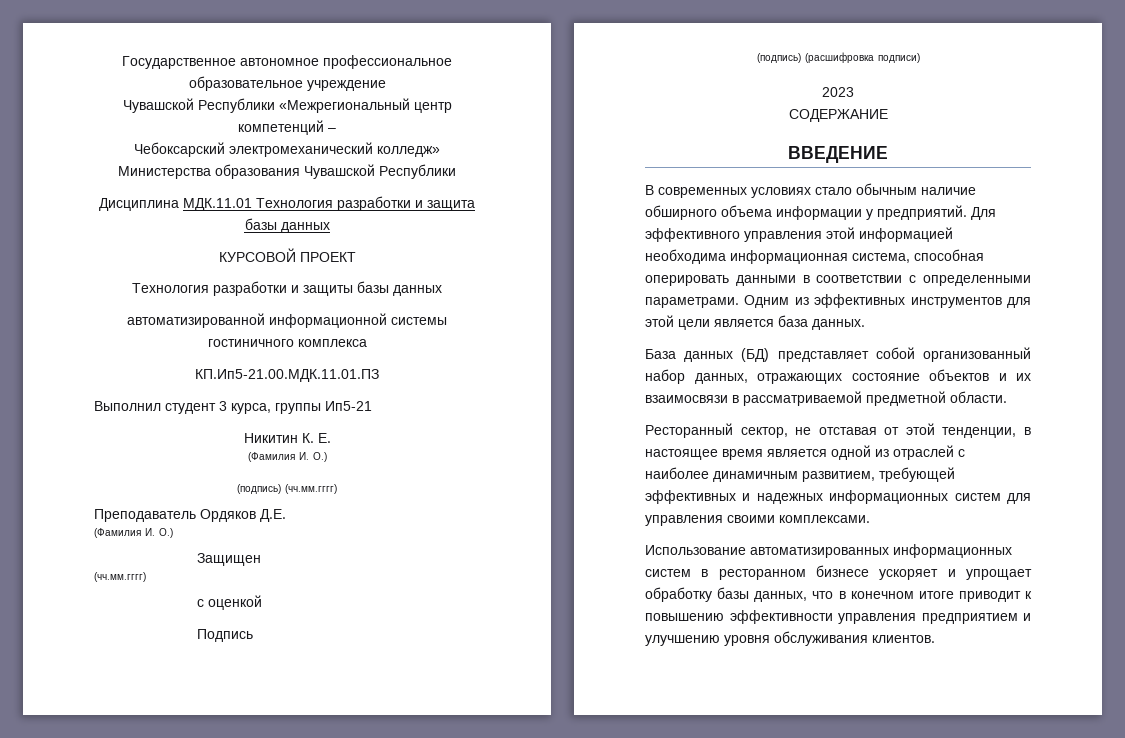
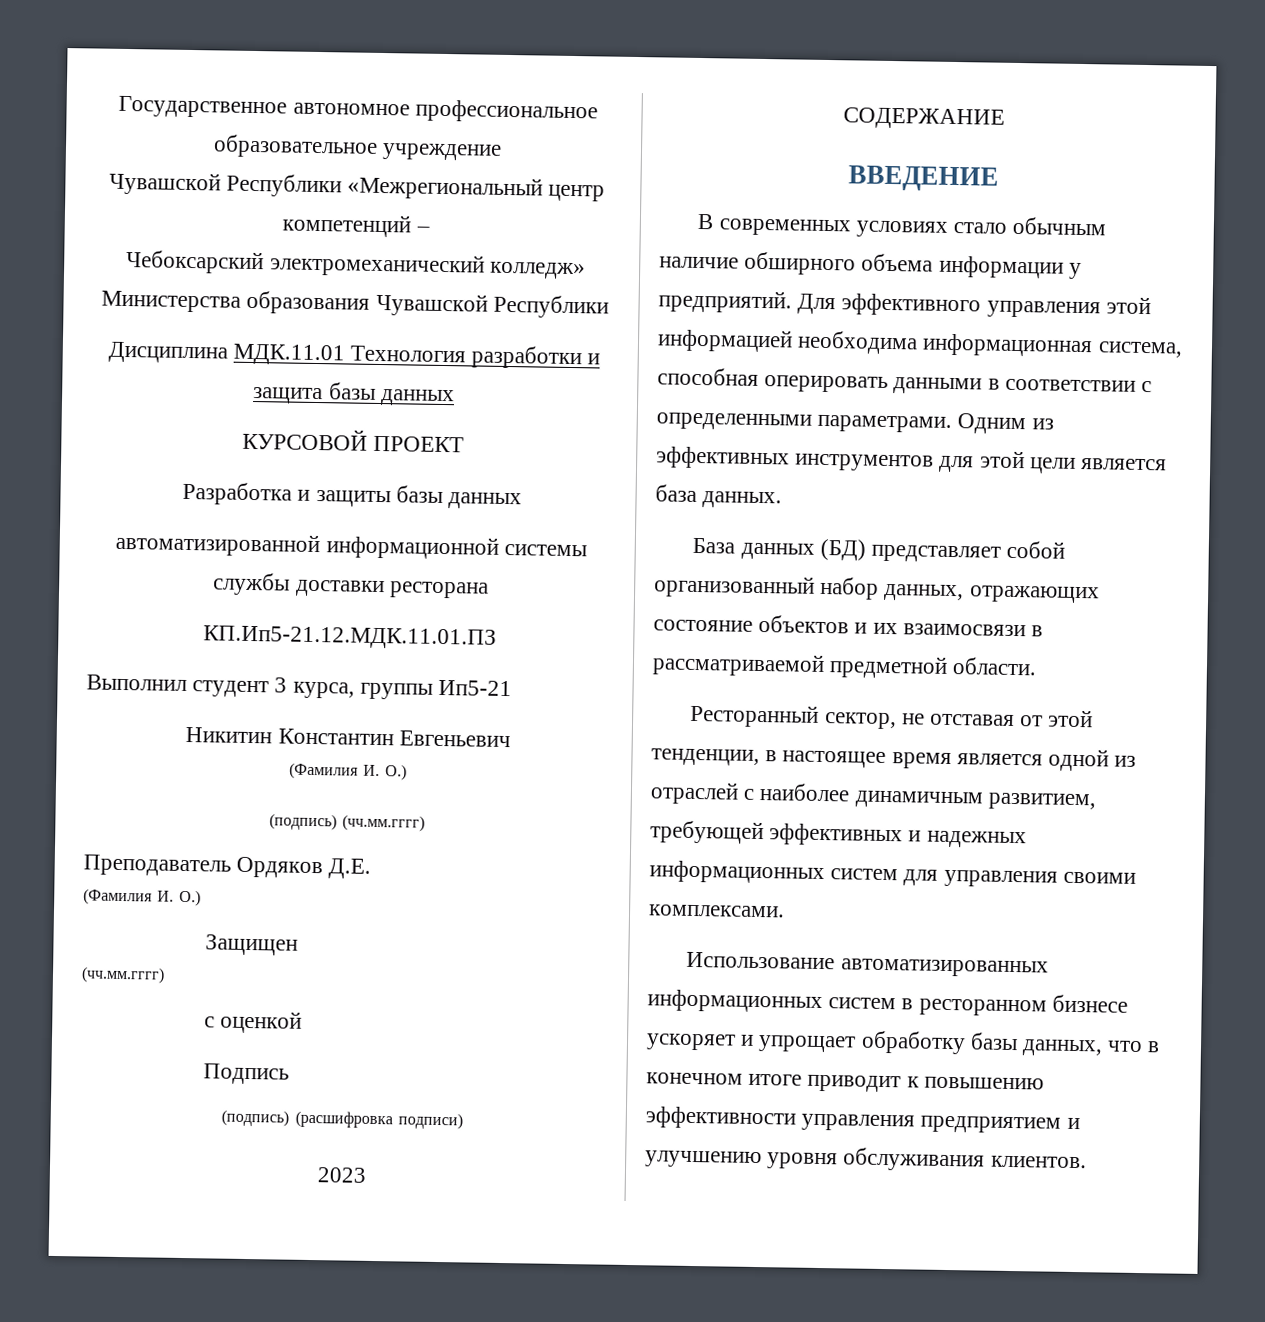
[132,281,287,296] Технология разработки -> [182,481,293,506] Разработка
[207,339,367,347] [195,369,379,382] гостиничного комплекса // КП.Ип5-21.00.МДК.11.01.ПЗ -> [212,572,489,599] [203,625,497,650] службы доставки ресторана // КП.Ип5-21.12.МДК.11.01.ПЗ
[301,433,331,443] К. Е. -> [277,728,511,748] Константин Евгеньевич

